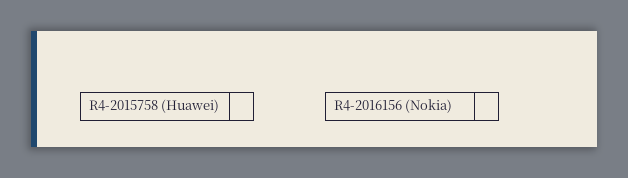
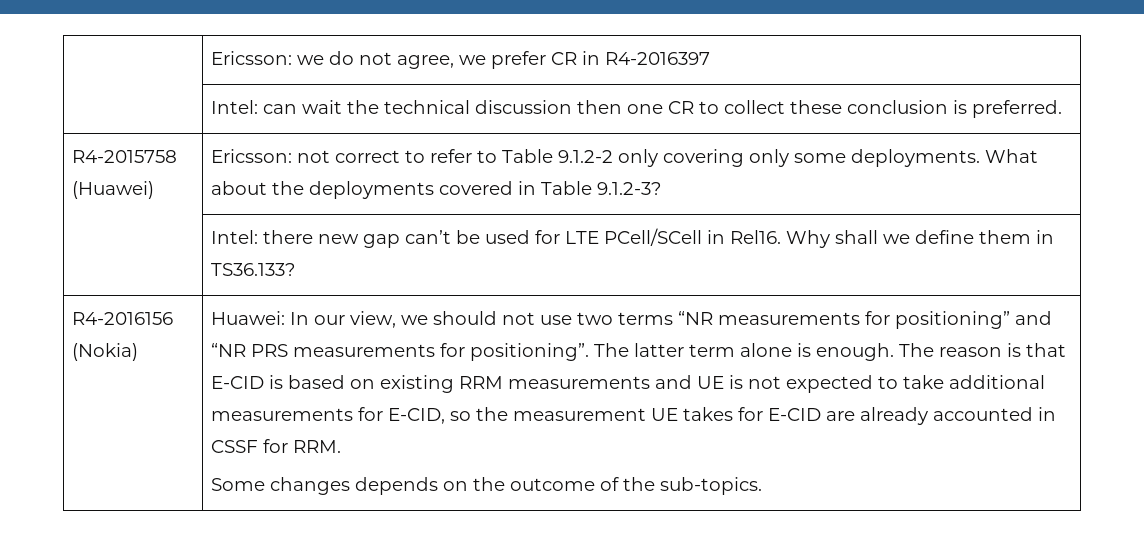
[88,99,220,113] [333,99,453,113] R4-2015758 (Huawei) | // R4-2016156 (Nokia) | -> [211,51,711,69] [211,100,1063,118] [72,150,178,163] [72,181,155,199] [211,149,1039,167] [211,181,662,199] [211,228,1055,248] [211,263,296,276] [72,312,174,325] [72,343,139,361] [211,311,1053,329] [211,343,1067,361] [211,375,1046,393] [211,407,1057,425] [211,439,342,453] [211,477,763,495] | Ericsson: we do not agree, we prefer CR in R4-2016397 // | Intel: can wait the technical discussion then one CR to collect these conclusion is preferred. // R4-2015758 (Huawei) | Ericsson: not correct to refer to Table 9.1.2-2 only covering only some deployments. What about the deployments covered in Table 9.1.2-3? // | Intel: there new gap can’t be used for LTE PCell/SCell in Rel16. Why shall we define them in TS36.133? // R4-2016156 (Nokia) | Huawei: In our view, we should not use two terms “NR measurements for positioning” and “NR PRS measurements for positioning”. The latter term alone is enough. The reason is that E-CID is based on existing RRM measurements and UE is not expected to take additional measurements for E-CID, so the measurement UE takes for E-CID are already accounted in CSSF for RRM. // Some changes depends on the outcome of the sub-topics.

